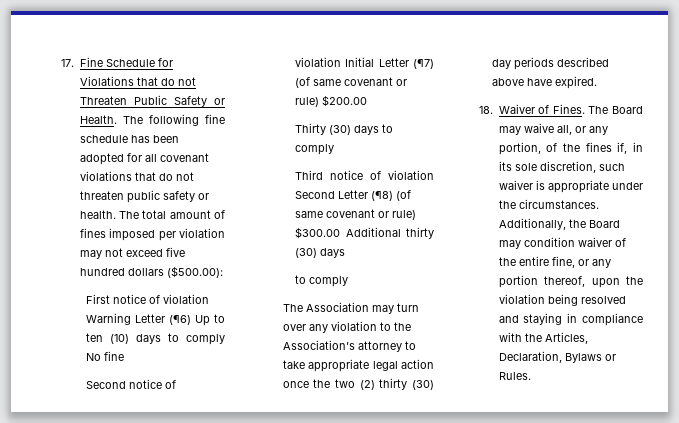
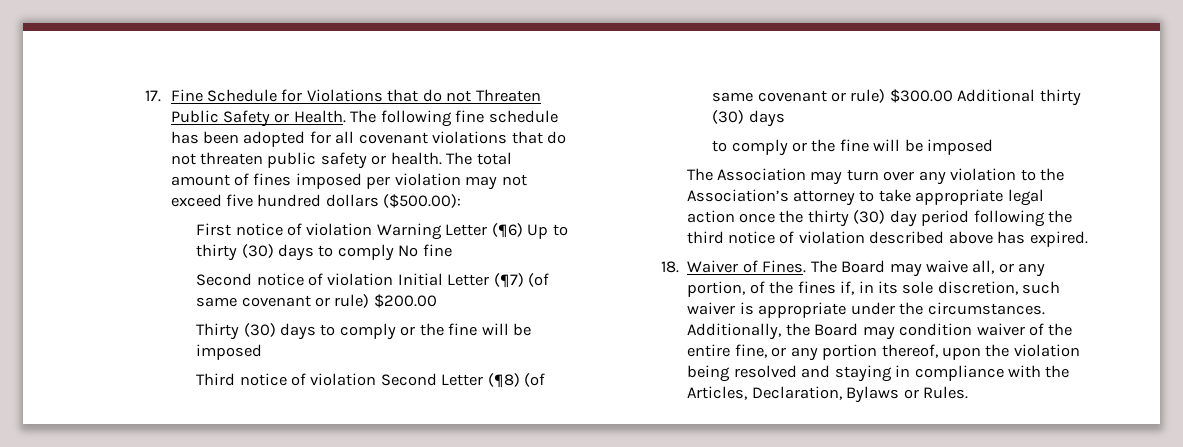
[86,333,130,344] ten (10) -> [196,244,274,261] thirty (30)
(335, 149) none -> [400,323,532,336] [196,344,263,360] or the fine will be imposed
(349, 281) none -> [792,139,994,155] or the fine will be imposed
[334,379,375,390] two (2) -> (804, 216) none
[513,57,554,70] periods -> [921,210,1073,227] [686,231,865,244] period following the third notice of violation
[526,78,552,86] have -> [997,231,1026,244] has

